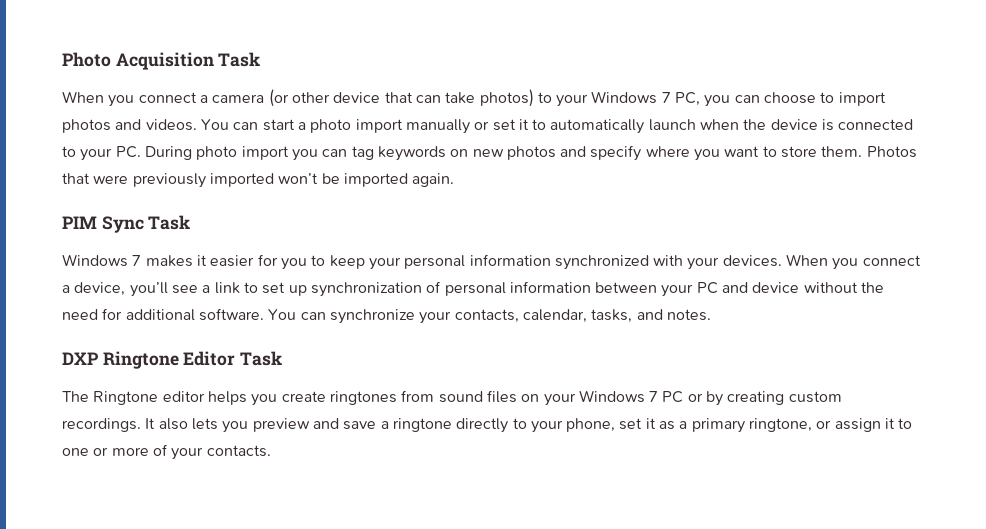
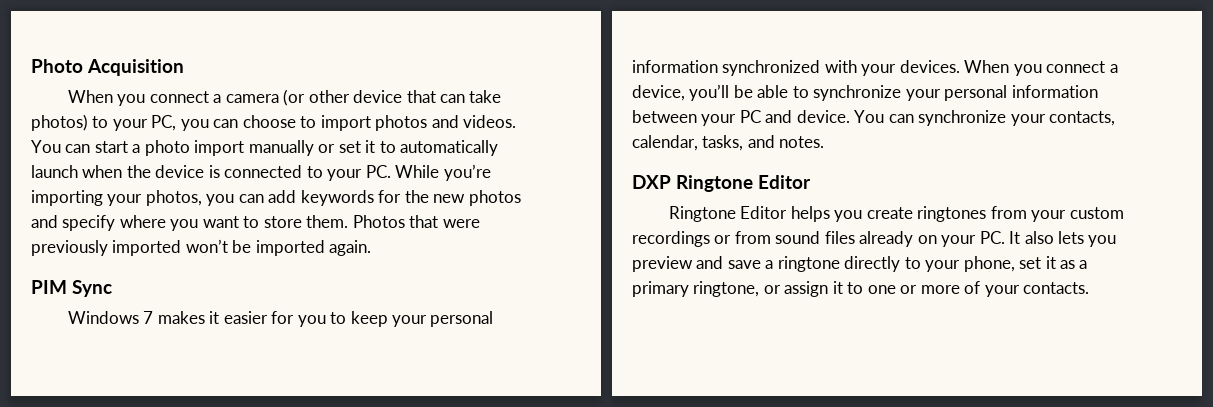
[218,52,261,67] Task -> (184, 67) none
[591,91,671,104] Windows 7 -> (148, 125) none
[144,146,469,161] During photo import you can tag keywords on -> [395,164,491,181] [31,190,429,206] While you’re importing your photos, you can add keywords for the
[148,215,191,230] Task -> (112, 288) none
[171,281,442,297] see a link to set up synchronization of -> [733,85,941,101] be able to synchronize your
[752,282,885,293] [62,308,264,321] device without the need for additional software. -> [796,110,850,123] device.
[240,351,283,366] [62,391,205,405] Task // The Ringtone editor -> [668,206,788,222] // Ringtone Editor
(435, 396) none -> [1031,207,1124,222] [632,231,771,247] your custom recordings or from
(517, 396) none -> [859,231,914,247] already
[578,390,842,406] [62,418,141,432] Windows 7 PC or by creating custom recordings. -> [979,231,1005,244] PC.

